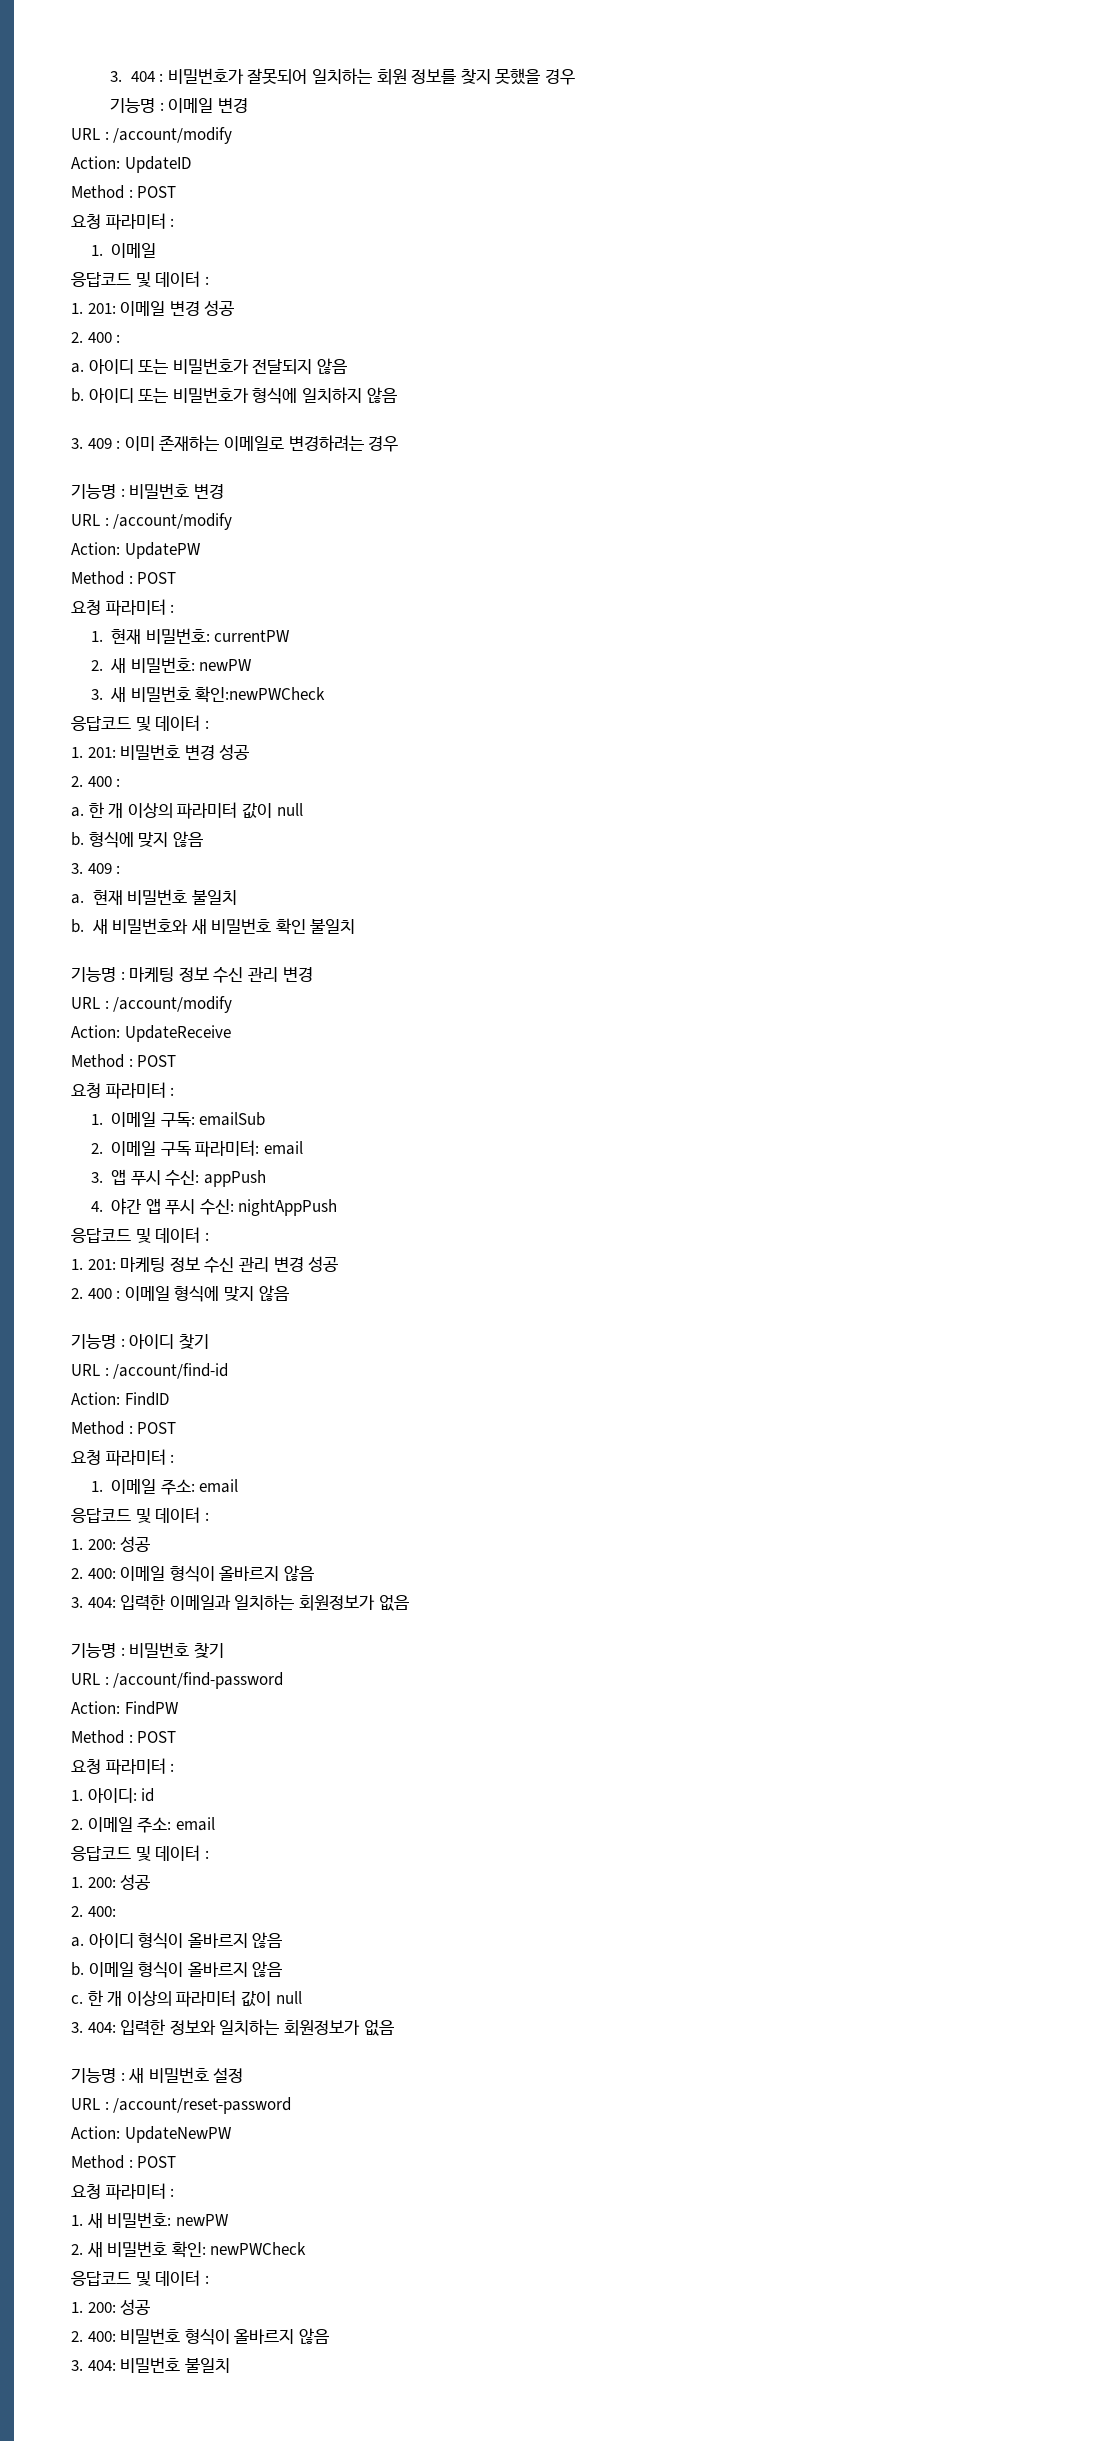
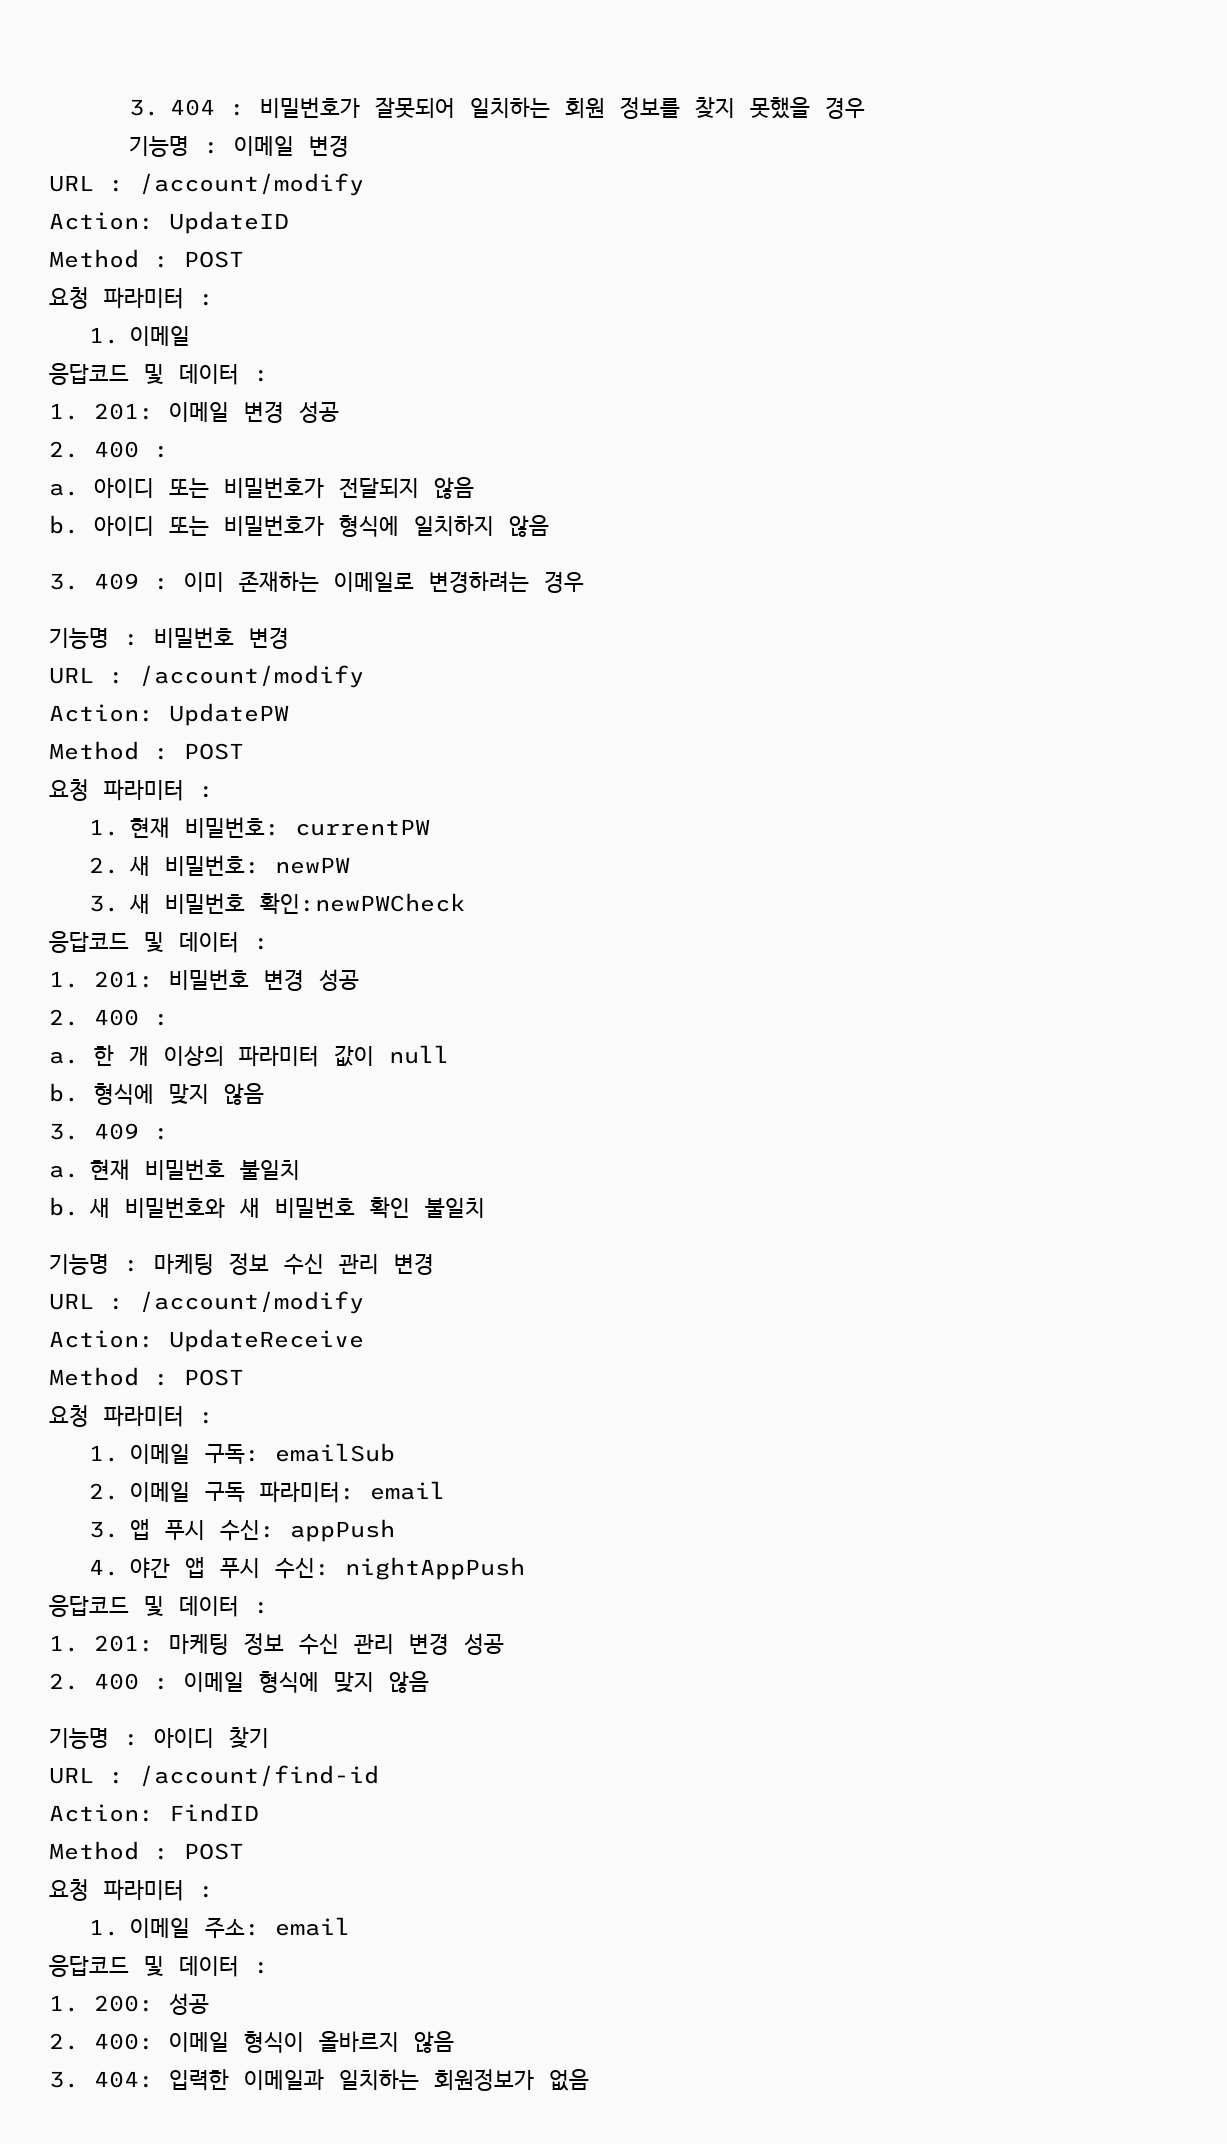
[71,1642,224,1658] [71,1672,284,1689] [71,1701,178,1715] [71,1730,177,1744] [71,1758,175,1775] [71,1788,155,1803] [71,1817,215,1833] [71,1845,209,1861] [71,1874,151,1890] [71,1906,116,1917] [71,1932,283,1949] [71,1961,283,1978] [71,1990,302,2007] [71,2019,394,2036] [71,2067,244,2083] [71,2097,292,2114] [71,2126,231,2143] [71,2155,177,2169] [71,2183,175,2200] [71,2212,228,2228] [71,2241,307,2258] [71,2270,209,2286] [71,2299,151,2315] [71,2328,329,2345] [71,2357,230,2373] // 기능명 : 비밀번호 찾기 // URL : /account/find-password // Action: FindPW // Method : POST // 요청 파라미터 : // 1. 아이디: id // 2. 이메일 주소: email // 응답코드 및 데이터 : // 1. 200: 성공 // 2. 400: // a. 아이디 형식이 올바르지 않음 // b. 이메일 형식이 올바르지 않음 // c. 한 개 이상의 파라미터 값이 null // 3. 404: 입력한 정보와 일치하는 회원정보가 없음 // 기능명 : 새 비밀번호 설정 // URL : /account/reset-password // Action: UpdateNewPW // Method : POST // 요청 파라미터 : // 1. 새 비밀번호: newPW // 2. 새 비밀번호 확인: newPWCheck // 응답코드 및 데이터 : // 1. 200: 성공 // 2. 400: 비밀번호 형식이 올바르지 않음 // 3. 404: 비밀번호 불일치 -> (589, 2080) none

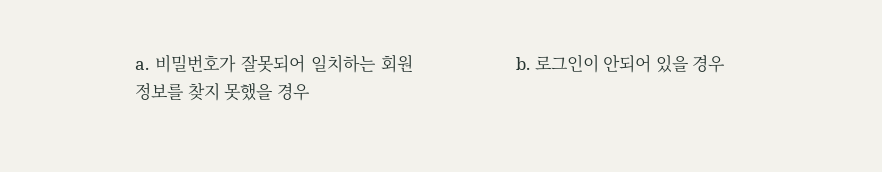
[128,99,245,116] 3. 404 : -> [135,61,150,70] a.
[128,135,349,157] [49,173,364,196] [49,211,289,234] [49,249,244,268] [49,287,214,309] [88,326,190,346] [49,363,269,385] [49,401,339,423] [49,441,169,458] [49,477,474,499] [49,515,549,537] [49,571,584,593] [49,627,289,649] [49,665,364,688] [49,703,289,726] [49,741,244,760] [49,779,214,801] [88,817,430,838] [88,855,350,876] [88,893,465,914] [49,931,269,953] [49,969,359,991] [49,1009,169,1026] [49,1045,449,1067] [49,1083,264,1105] [49,1123,169,1140] [49,1159,300,1180] [49,1197,485,1218] [49,1253,434,1275] [49,1291,364,1314] [49,1329,364,1352] [49,1367,244,1386] [49,1405,214,1427] [88,1443,395,1464] [88,1481,445,1503] [88,1519,395,1542] [88,1557,525,1580] [49,1595,269,1617] [49,1633,504,1655] [49,1671,429,1693] [49,1727,269,1749] [49,1765,379,1787] [49,1803,259,1822] [49,1841,244,1860] [49,1879,214,1901] [88,1917,350,1939] [49,1955,269,1977] [49,1993,209,2015] [49,2031,454,2053] [49,2069,589,2091] 기능명 : 이메일 변경 // URL : /account/modify // Action: UpdateID // Method : POST // 요청 파라미터 : // 1. 이메일 // 응답코드 및 데이터 : // 1. 201: 이메일 변경 성공 // 2. 400 : // a. 아이디 또는 비밀번호가 전달되지 않음 // b. 아이디 또는 비밀번호가 형식에 일치하지 않음 // 3. 409 : 이미 존재하는 이메일로 변경하려는 경우 // 기능명 : 비밀번호 변경 // URL : /account/modify // Action: UpdatePW // Method : POST // 요청 파라미터 : // 1. 현재 비밀번호: currentPW // 2. 새 비밀번호: newPW // 3. 새 비밀번호 확인:newPWCheck // 응답코드 및 데이터 : // 1. 201: 비밀번호 변경 성공 // 2. 400 : // a. 한 개 이상의 파라미터 값이 null // b. 형식에 맞지 않음 // 3. 409 : // a. 현재 비밀번호 불일치 // b. 새 비밀번호와 새 비밀번호 확인 불일치 // 기능명 : 마케팅 정보 수신 관리 변경 // URL : /account/modify // Action: UpdateReceive // Method : POST // 요청 파라미터 : // 1. 이메일 구독: emailSub // 2. 이메일 구독 파라미터: email // 3. 앱 푸시 수신: appPush // 4. 야간 앱 푸시 수신: nightAppPush // 응답코드 및 데이터 : // 1. 201: 마케팅 정보 수신 관리 변경 성공 // 2. 400 : 이메일 형식에 맞지 않음 // 기능명 : 아이디 찾기 // URL : /account/find-id // Action: FindID // Method : POST // 요청 파라미터 : // 1. 이메일 주소: email // 응답코드 및 데이터 : // 1. 200: 성공 // 2. 400: 이메일 형식이 올바르지 않음 // 3. 404: 입력한 이메일과 일치하는 회원정보가 없음 -> [516,54,726,73] b. 로그인이 안되어 있을 경우

